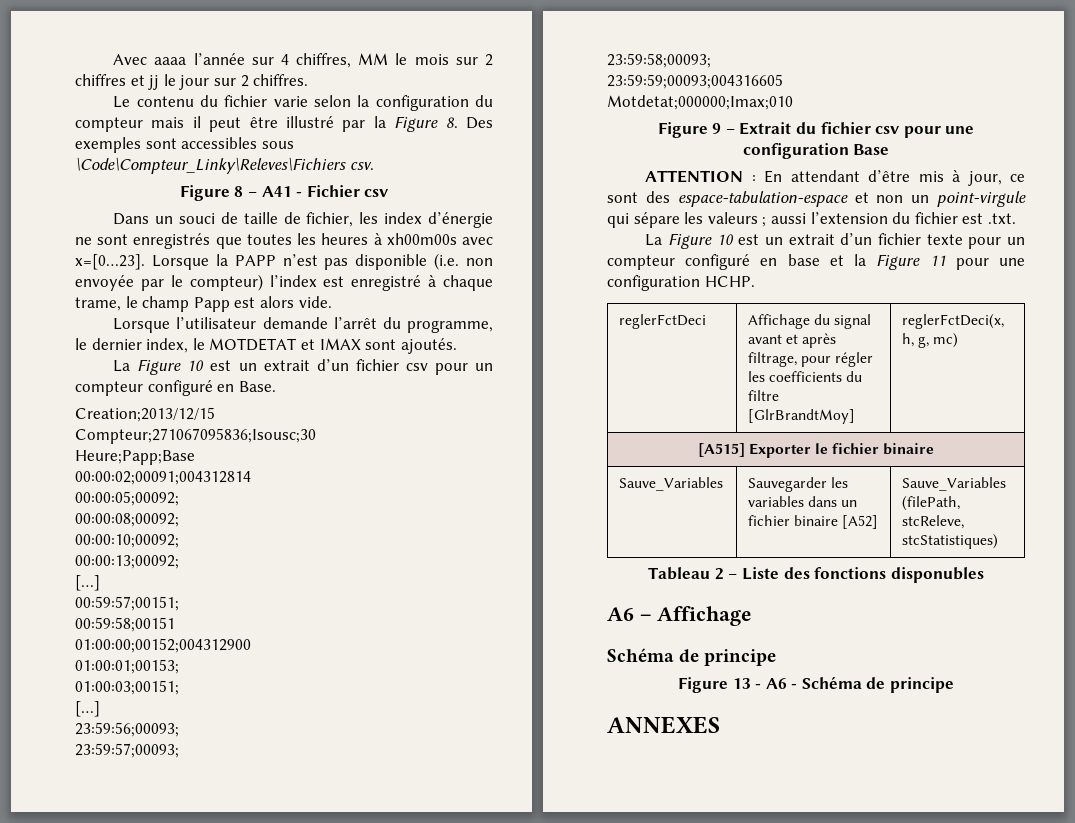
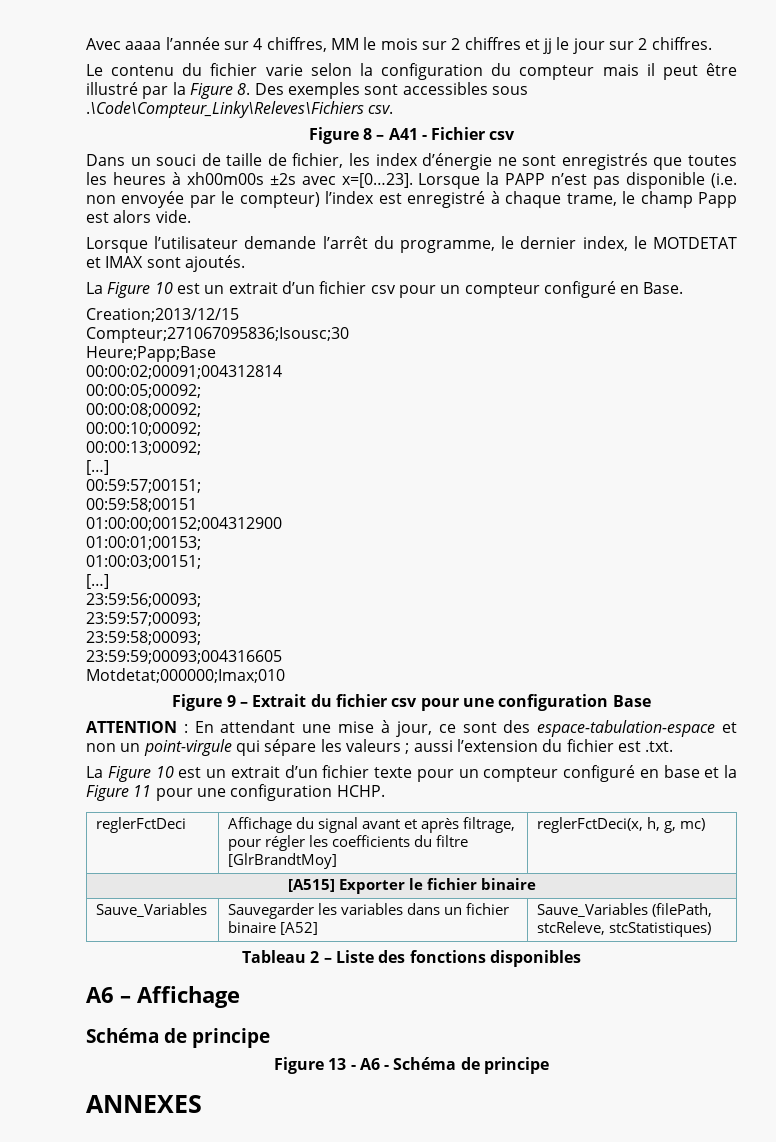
[75,157,346,174] \Code\Compteur_Linky\Releves\Fichiers -> [86,101,364,118] .\Code\Compteur_Linky\Releves\Fichiers
(457, 239) none -> [269,173,296,186] ±2s
[868,170,944,182] d’être mis -> [302,721,375,733] une mise
[890,567,984,583] disponubles -> [489,950,581,967] disponibles

